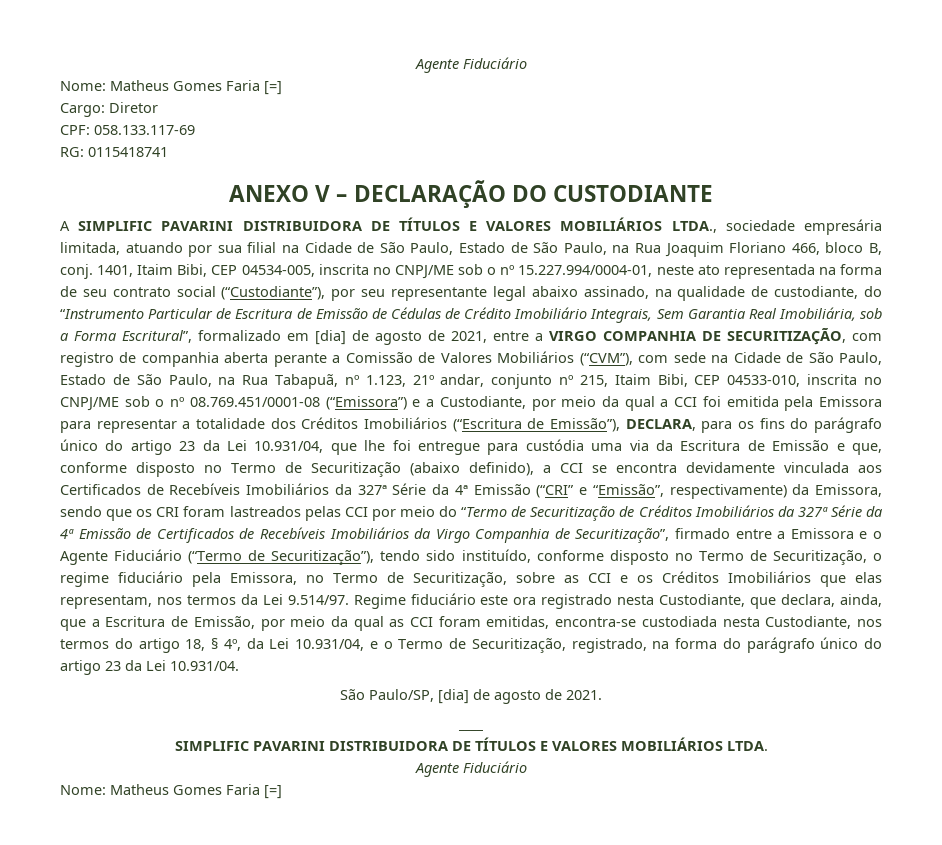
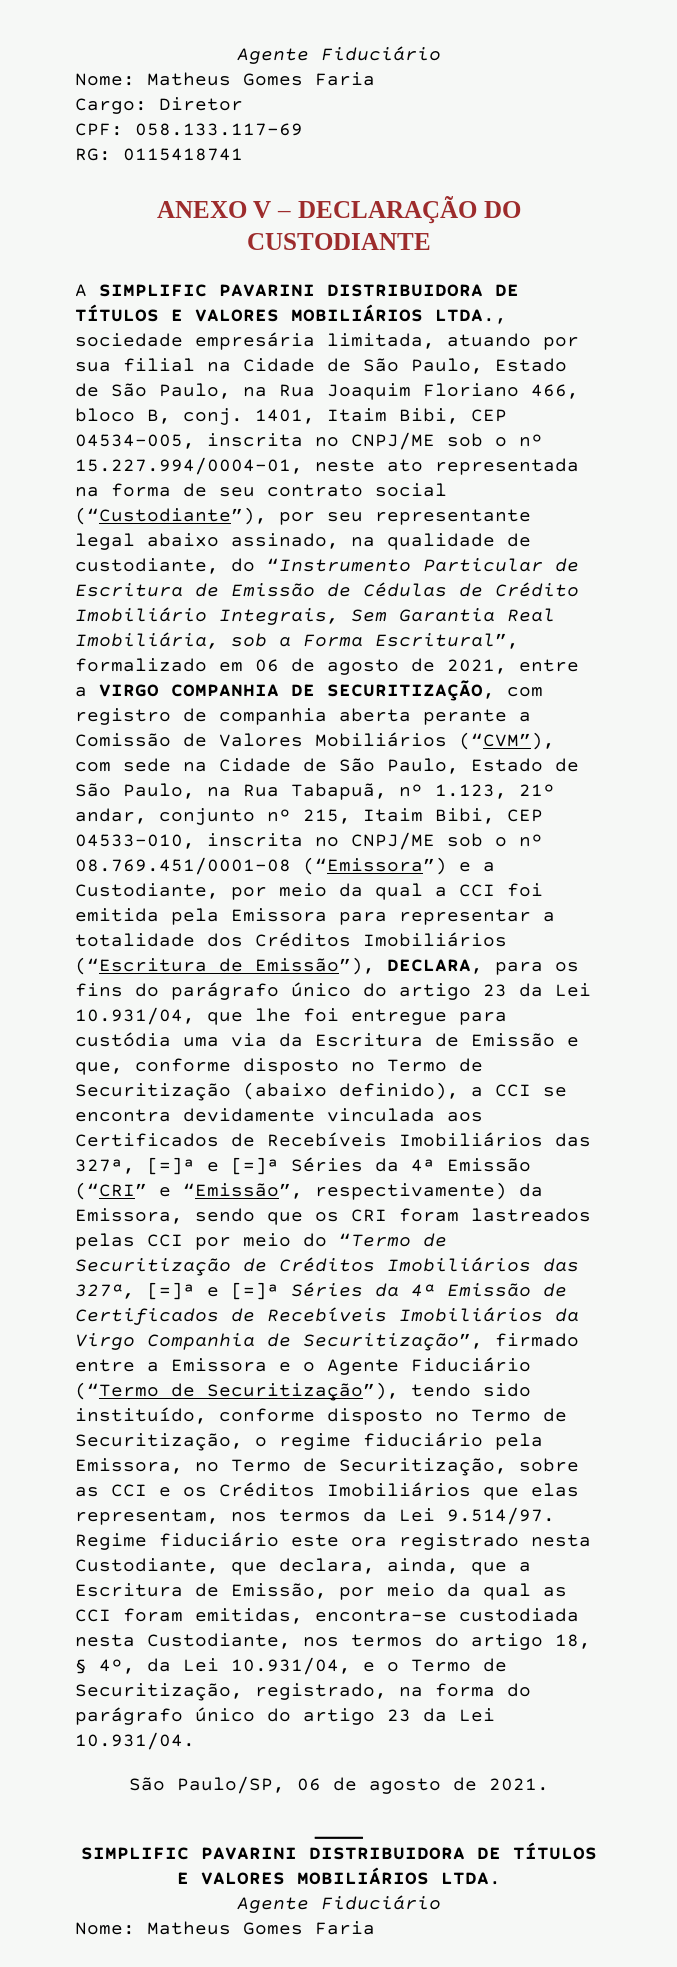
[414,57,527,73] [60,80,282,95] Agente Fiduciário // Nome: Matheus Gomes Faria [=] -> [236,46,441,64] [75,72,375,86] Agente Fiduciário // Nome: Matheus Gomes Faria
[315,330,346,345] [dia] -> [255,659,279,672] 06
[334,483,427,495] da 327ª Série -> [555,1133,591,1147] [75,1157,363,1175] das 327ª, [=]ª e [=]ª Séries
[777,505,862,517] da 327ª Série -> [543,1258,579,1272] [75,1282,363,1300] das 327ª, [=]ª e [=]ª Séries
[438,689,469,704] [dia] -> [296,1778,321,1791] 06
[264,785,282,799] [=] -> (375, 1928) none

